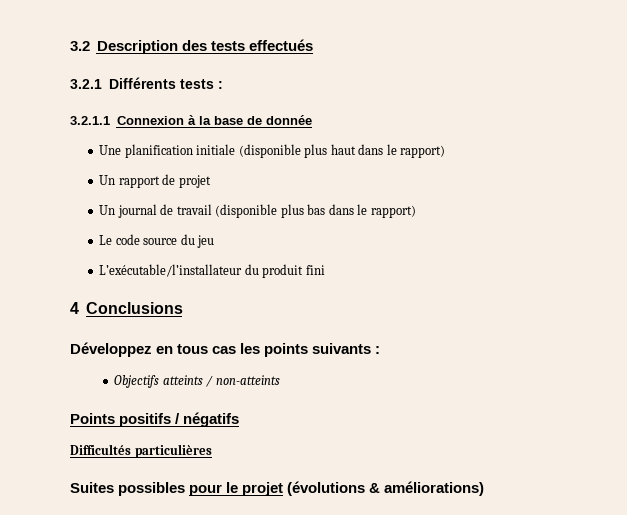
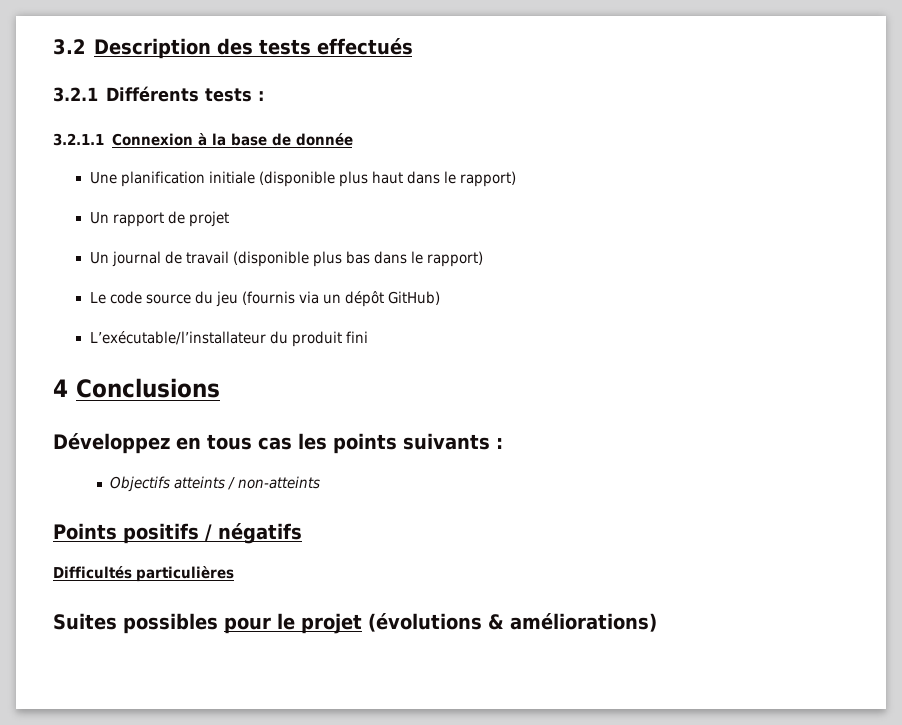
(215, 241) none -> [242,291,441,307] (fournis via un dépôt GitHub)

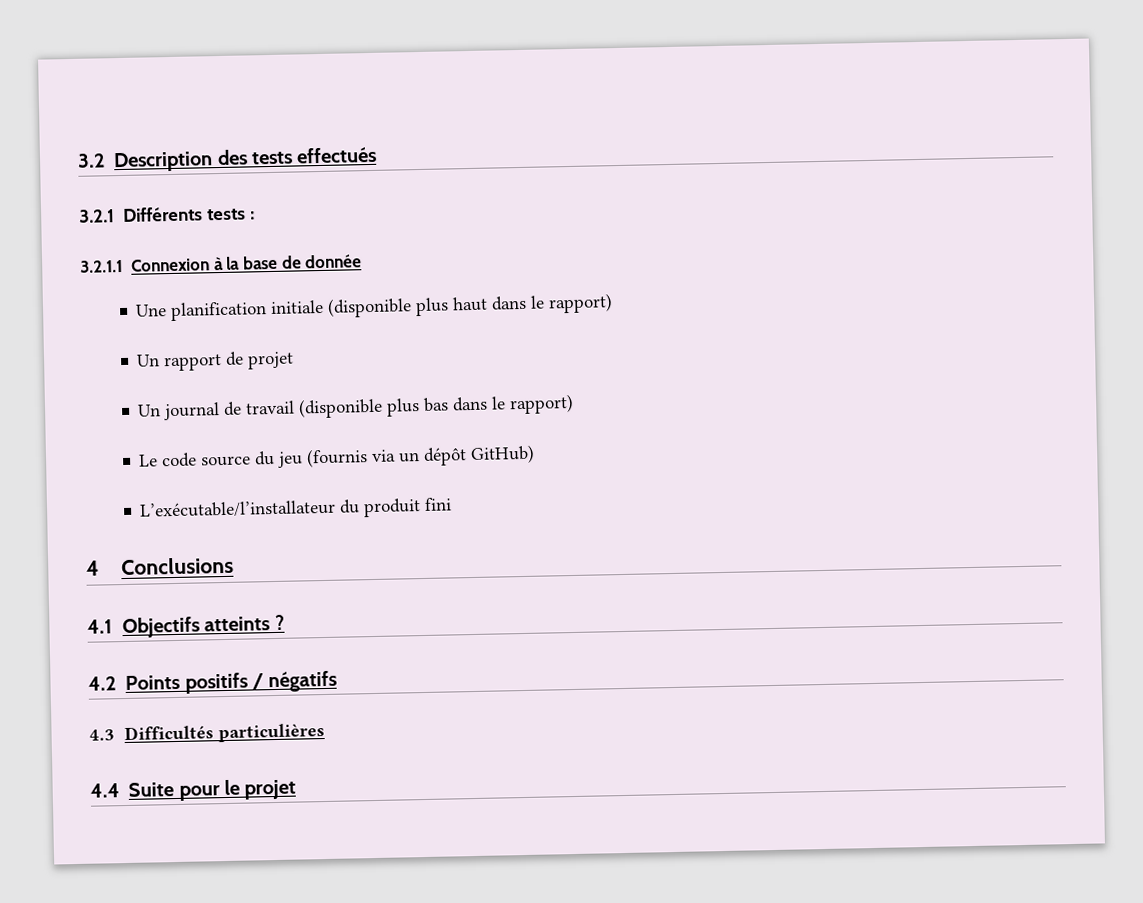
[53,433,503,454] [110,476,321,492] Développez en tous cas les points suivants : // Objectifs atteints / non-atteints // -> [87,614,285,639] [88,676,117,691] 4.1 Objectifs atteints ? // 4.2
(302, 533) none -> [89,729,115,741] 4.3
[53,613,218,634] Suites possibles -> [90,782,175,798] 4.4 Suite
[368,613,657,632] (évolutions & améliorations) -> (297, 789) none

